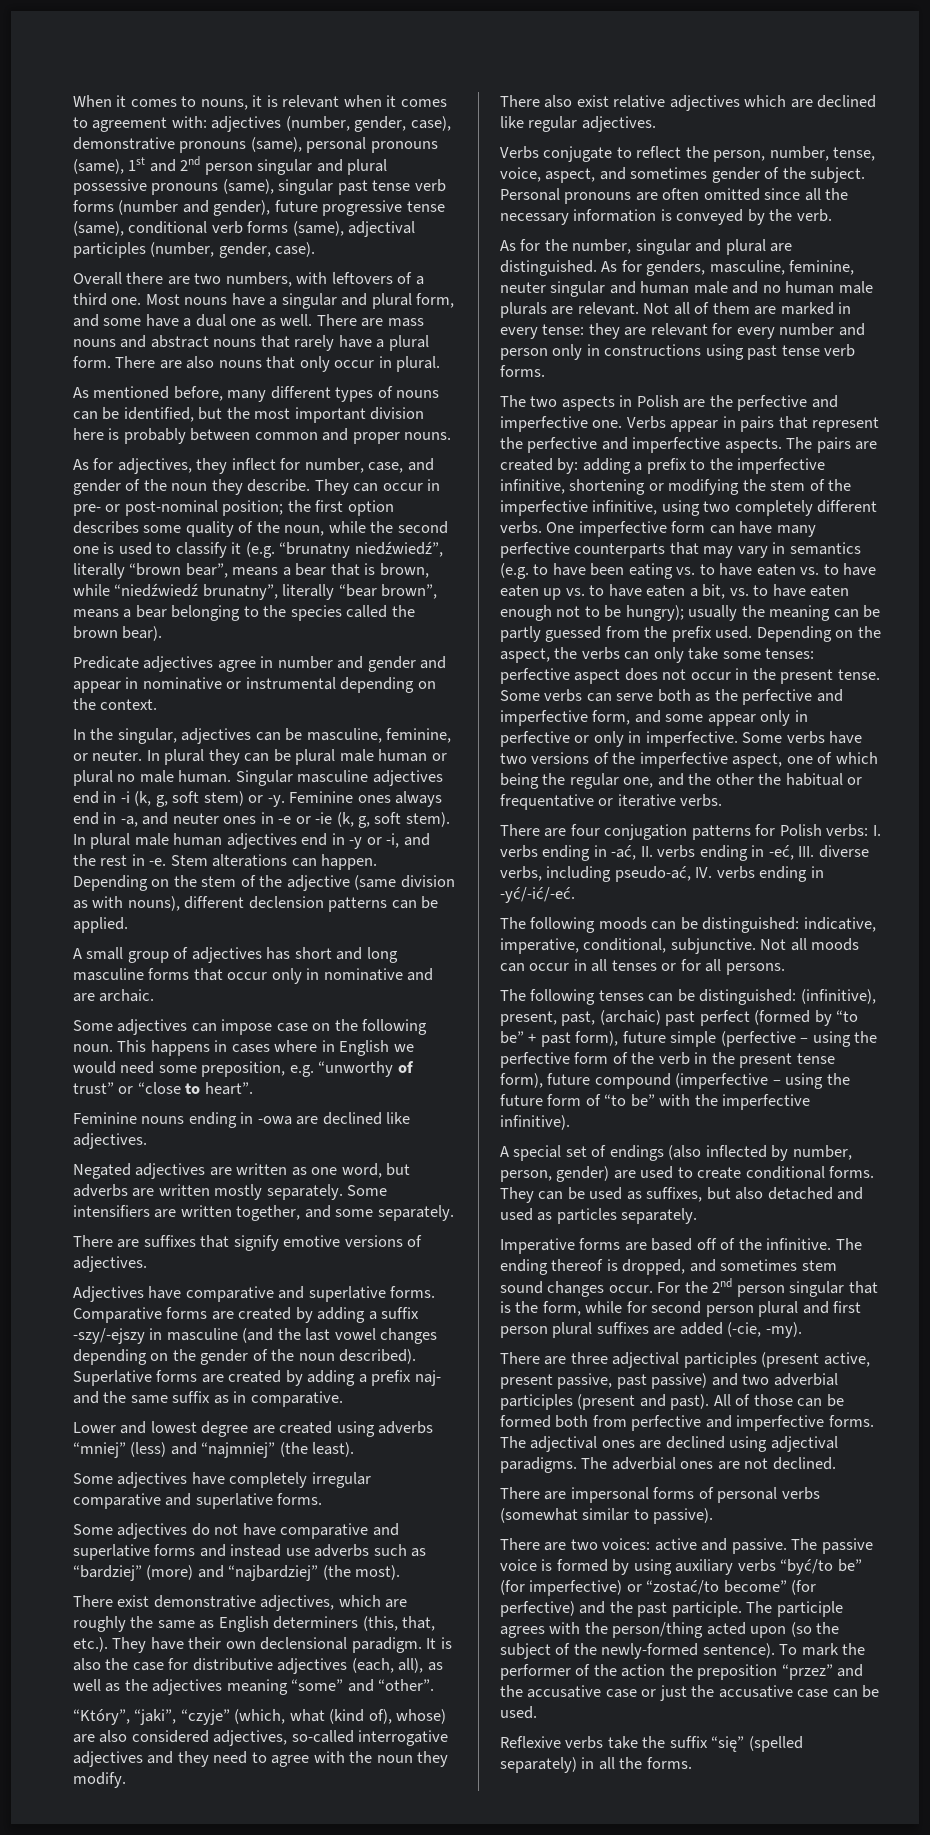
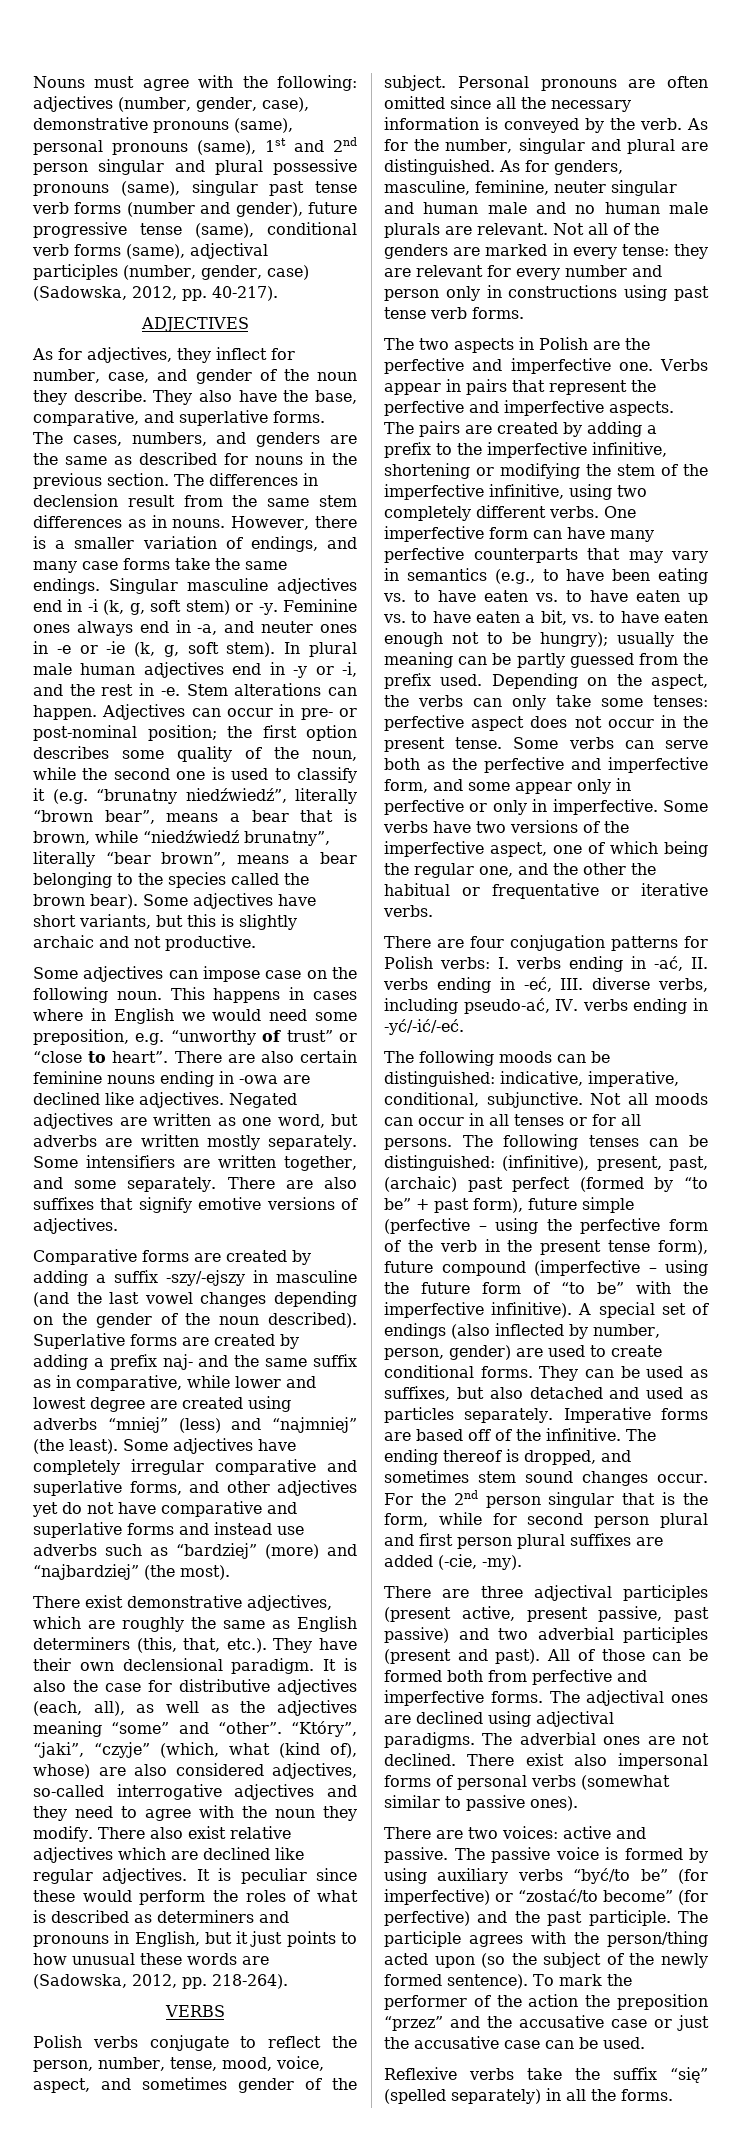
[73,95,447,110] [73,116,207,132] When it comes to nouns, it is relevant when it comes to agreement with: -> [33,75,357,91] Nouns must agree with the following:
[275,242,316,257] [73,272,424,287] [73,293,455,309] [73,314,424,327] [73,335,429,351] [73,356,441,372] [73,386,440,402] [73,407,425,423] [73,428,452,444] case). // Overall there are two numbers, with leftovers of a third one. Most nouns have a singular and plural form, and some have a dual one as well. There are mass nouns and abstract nouns that rarely have a plural form. There are also nouns that only occur in plural. // As mentioned before, many different types of nouns can be identified, but the most important division here is probably between common and proper nouns. -> [266,265,309,280] [33,286,278,301] [140,317,249,332] case) (Sadowska, 2012, pp. 40-217). // ADJECTIVES
(349, 487) none -> [198,390,357,404] [33,410,325,426] [33,432,358,447] [33,452,357,465] [33,473,318,489] [33,494,358,507] [33,515,357,530] [33,536,357,552] [33,558,287,573] [33,578,357,594] [33,599,358,615] [33,620,357,636] [33,641,357,657] [33,662,357,678] [33,683,357,696] [33,704,186,720] also have the base, comparative, and superlative forms. The cases, numbers, and genders are the same as described for nouns in the previous section. The differences in declension result from the same stem differences as in nouns. However, there is a smaller variation of endings, and many case forms take the same endings. Singular masculine adjectives end in -i (k, g, soft stem) or -y. Feminine ones always end in -a, and neuter ones in -e or -ie (k, g, soft stem). In plural male human adjectives end in -y or -i, and the rest in -e. Stem alterations can happen. Adjectives
[73,656,447,672] [73,677,436,693] [73,698,158,710] [73,728,452,744] [73,749,447,765] [73,770,443,786] [73,791,443,807] [73,812,450,828] [73,833,430,849] [73,854,378,870] [73,875,455,891] [73,896,439,912] [73,917,128,933] [73,947,398,963] [73,968,434,984] [73,989,155,1002] // Predicate adjectives agree in number and gender and appear in nominative or instrumental depending on the context. // In the singular, adjectives can be masculine, feminine, or neuter. In plural they can be plural male human or plural no male human. Singular masculine adjectives end in -i (k, g, soft stem) or -y. Feminine ones always end in -a, and neuter ones in -e or -ie (k, g, soft stem). In plural male human adjectives end in -y or -i, and the rest in -e. Stem alterations can happen. Depending on the stem of the adjective (same division as with nouns), different declension patterns can be applied. // A small group of adjectives has short and long masculine forms that occur only in nominative and are archaic. -> [143,893,316,909] [33,914,297,930] [33,935,256,951] Some adjectives have short variants, but this is slightly archaic and not productive.
[73,1112,137,1124] // Feminine -> [174,1050,357,1063] [33,1071,102,1084] There are also certain feminine
(147, 1141) // -> (224, 1100) none
[73,1235,140,1248] // There are -> [227,1177,357,1189] There are also
[73,1286,436,1302] Adjectives have comparative and superlative forms. -> (118, 1226) none
[250,1391,343,1407] [73,1422,116,1433] comparative. // Lower -> [76,1375,281,1391] comparative, while lower
(355, 1449) // -> (118, 1446) none
[277,1493,323,1505] [73,1523,188,1539] forms. // Some adjectives -> [129,1480,357,1496] [32,1502,58,1517] forms, and other adjectives yet
(435, 1685) // -> (282, 1728) none
(126, 1780) // -> (93, 1834) none
[500,146,539,159] // Verbs -> [196,1868,357,1884] [33,1890,358,1905] [33,1910,289,1923] [33,1931,357,1947] [33,1953,269,1965] [33,1974,288,1989] [164,2005,225,2017] [33,2035,138,2048] It is peculiar since these would perform the roles of what is described as determiners and pronouns in English, but it just points to how unusual these words are (Sadowska, 2012, pp. 218-264). // VERBS // Polish verbs
(876, 154) none -> [221,2057,272,2071] mood,
(832, 215) // -> (682, 124) none
[712,302,750,314] them -> [634,223,659,235] [384,244,448,259] the genders
[557,458,579,474] by: -> [563,422,582,437] by
[500,563,529,579] (e.g. -> [494,569,535,584] (e.g.,
(785, 969) // -> (452, 1144) none
(570, 1122) // -> (573, 1310) none
(698, 1216) // -> (554, 1415) none
[500,1487,567,1500] // There are -> [467,1753,607,1766] There exist also
[653,1508,714,1524] passive). -> [466,1795,578,1811] passive ones).
[601,1643,699,1659] newly-formed -> [661,1953,708,1968] [384,1974,442,1986] newly formed

